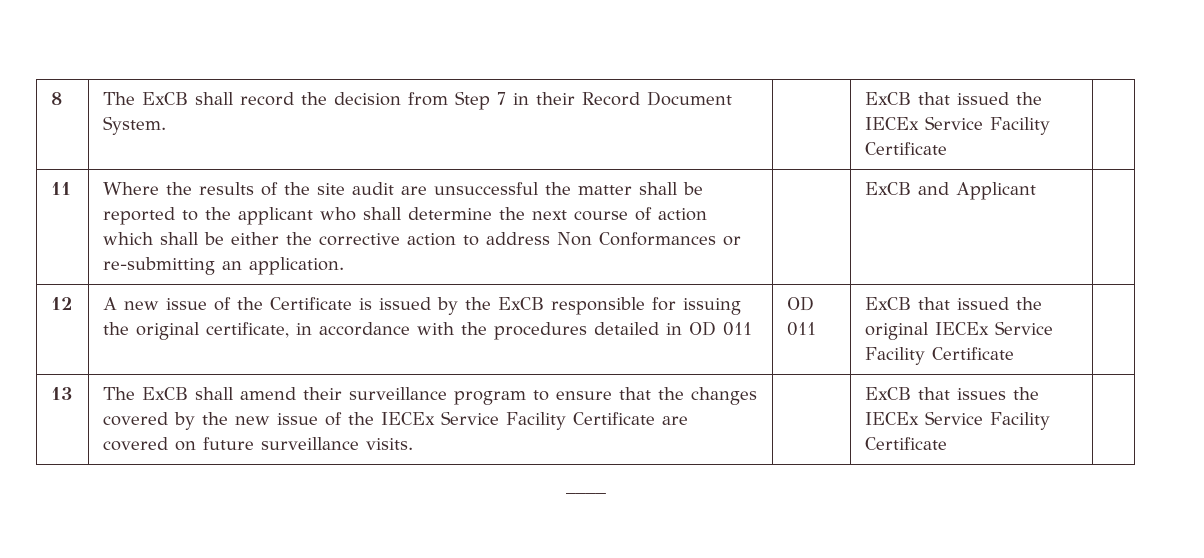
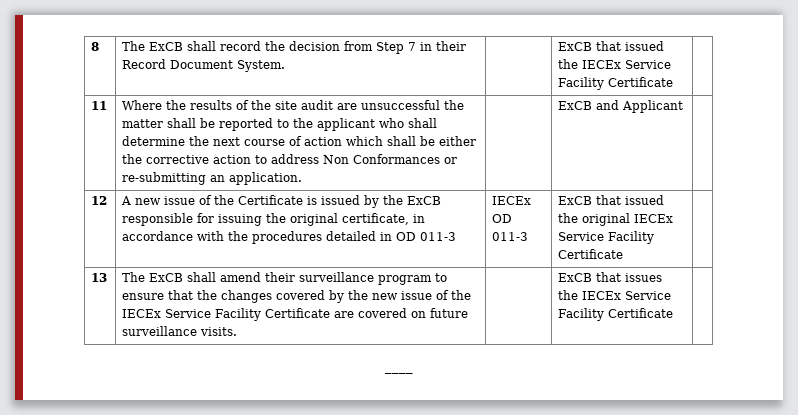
[723,322,753,336] [787,296,815,311] [787,322,817,336] 011 | OD 011 -> [420,232,457,241] [492,196,532,205] [492,214,513,223] [492,232,529,241] 011-3 | IECEx OD 011-3

